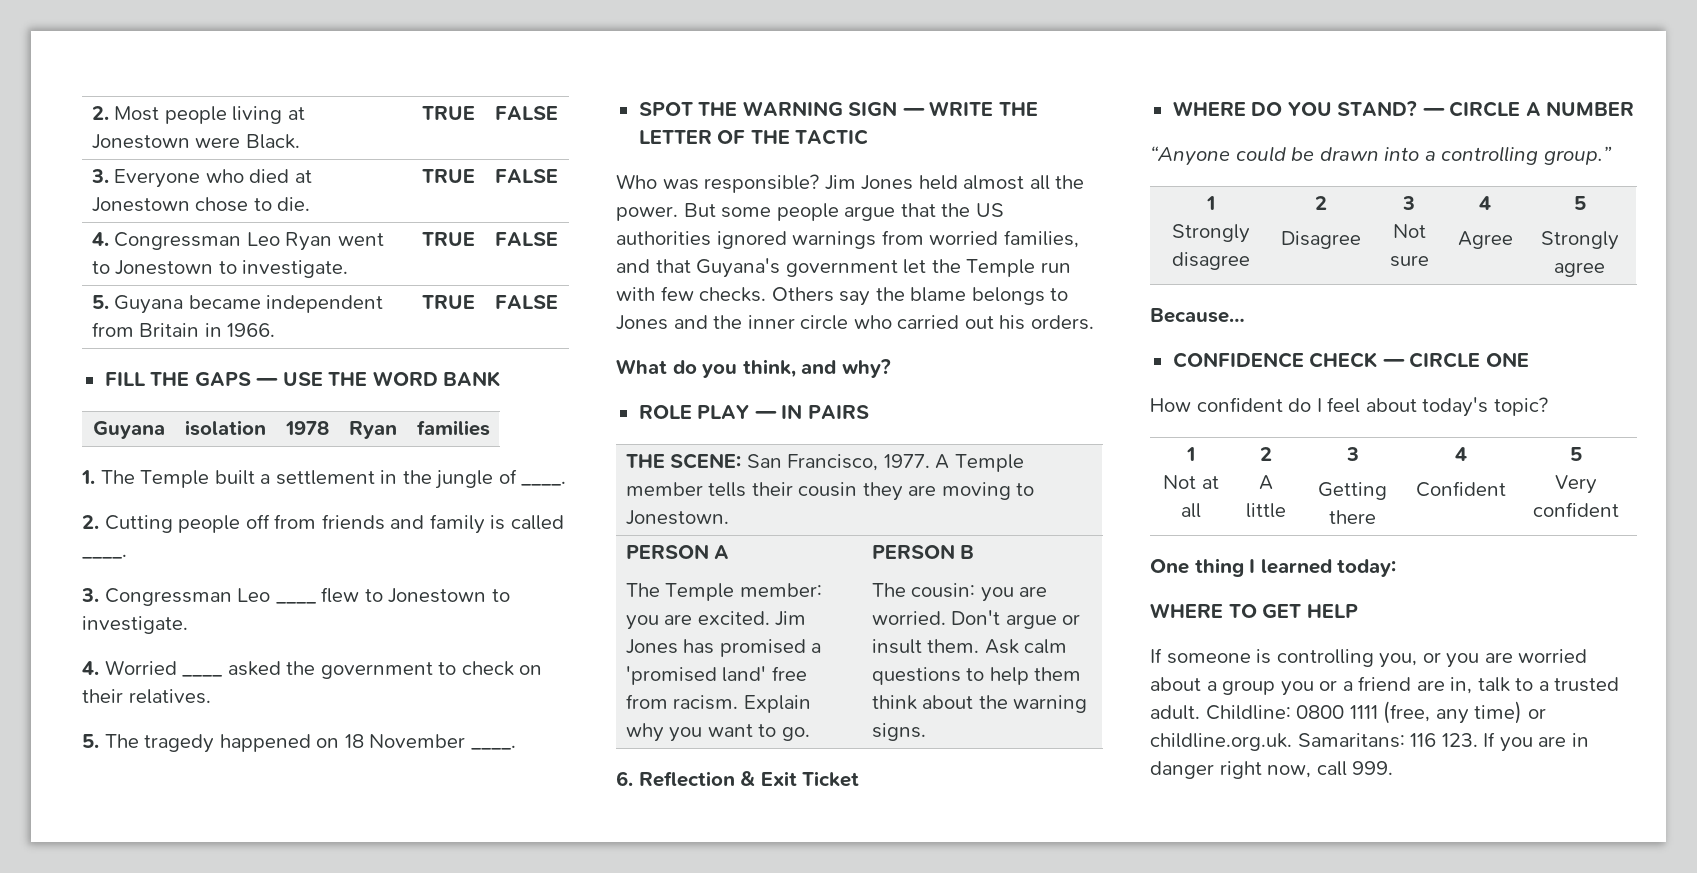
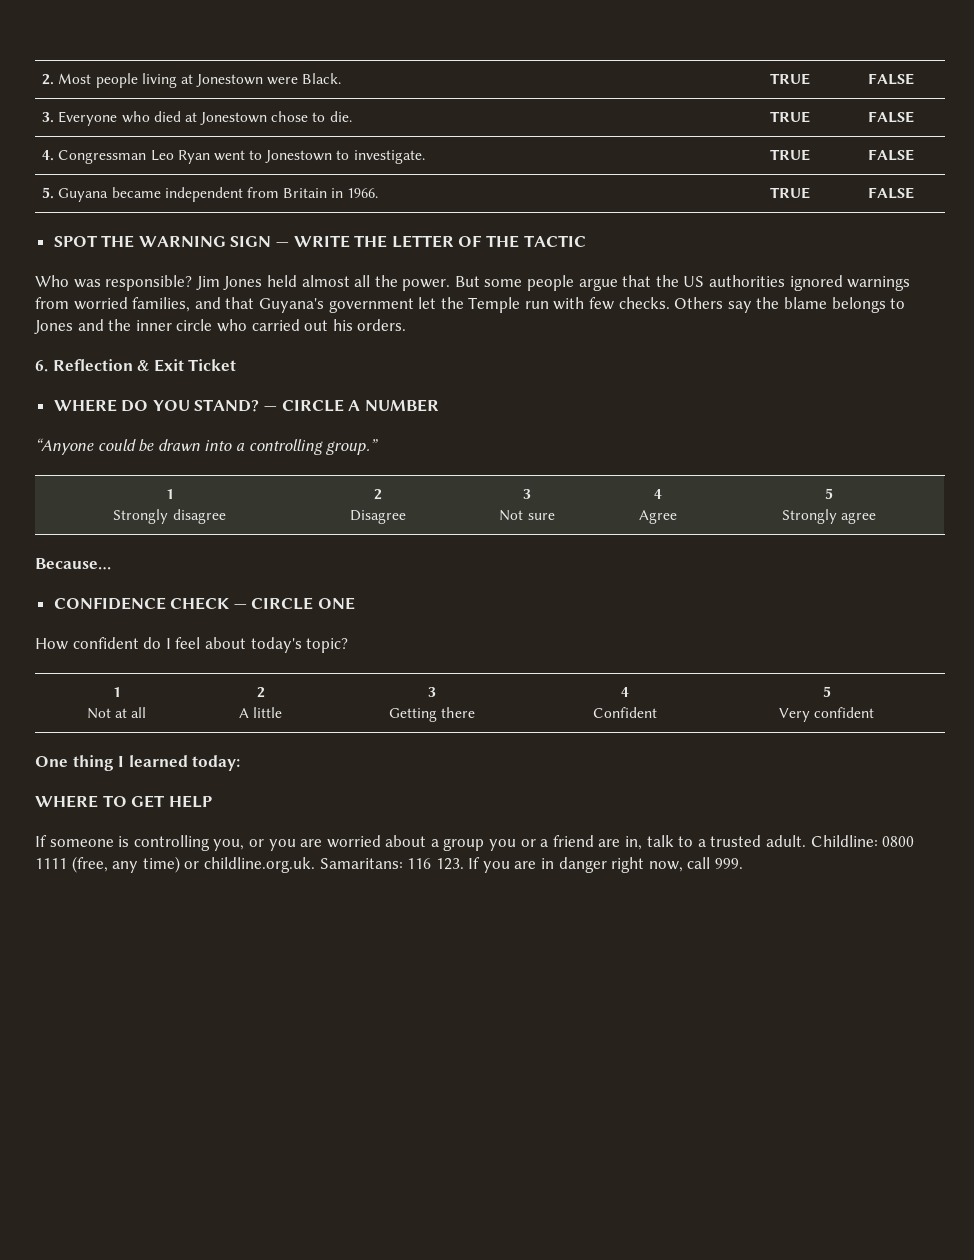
[104,371,501,387] [92,421,165,439] [184,420,266,436] [284,421,329,435] [348,421,397,439] [416,420,490,436] [81,469,567,489] [82,514,564,534] [82,554,127,559] [81,588,271,606] [275,587,510,604] [82,616,188,634] [82,660,177,675] [182,661,543,679] [82,689,211,704] [82,734,516,753] // FILL THE GAPS — USE THE WORD BANK // Guyana | isolation | 1978 | Ryan | families // 1. The Temple built a settlement in the jungle of ____. // 2. Cutting people off from friends and family is called ____. // 3. Congressman Leo ____ flew to Jonestown to investigate. // 4. Worried ____ asked the government to check on their relatives. // 5. The tragedy happened on 18 November ____. -> (914, 193) none
[616,359,891,378] [638,404,869,419] [625,453,1024,472] [625,482,1035,501] [625,510,729,525] [625,544,730,559] [625,583,822,601] [625,611,807,630] [625,639,822,657] [625,666,807,685] [625,694,811,713] [625,723,810,742] [871,544,975,559] [871,583,1048,602] [871,610,1081,629] [871,639,1068,654] [871,667,1082,685] [871,695,1088,713] [871,723,926,741] // What do you think, and why? // ROLE PLAY — IN PAIRS // THE SCENE: San Francisco, 1977. A Temple member tells their cousin they are moving to Jonestown. // PERSON A // The Temple member: you are excited. Jim Jones has promised a 'promised land' free from racism. Explain why you want to go. | PERSON B // The cousin: you are worried. Don't argue or insult them. Ask calm questions to help them think about the warning signs. -> (407, 325) none

